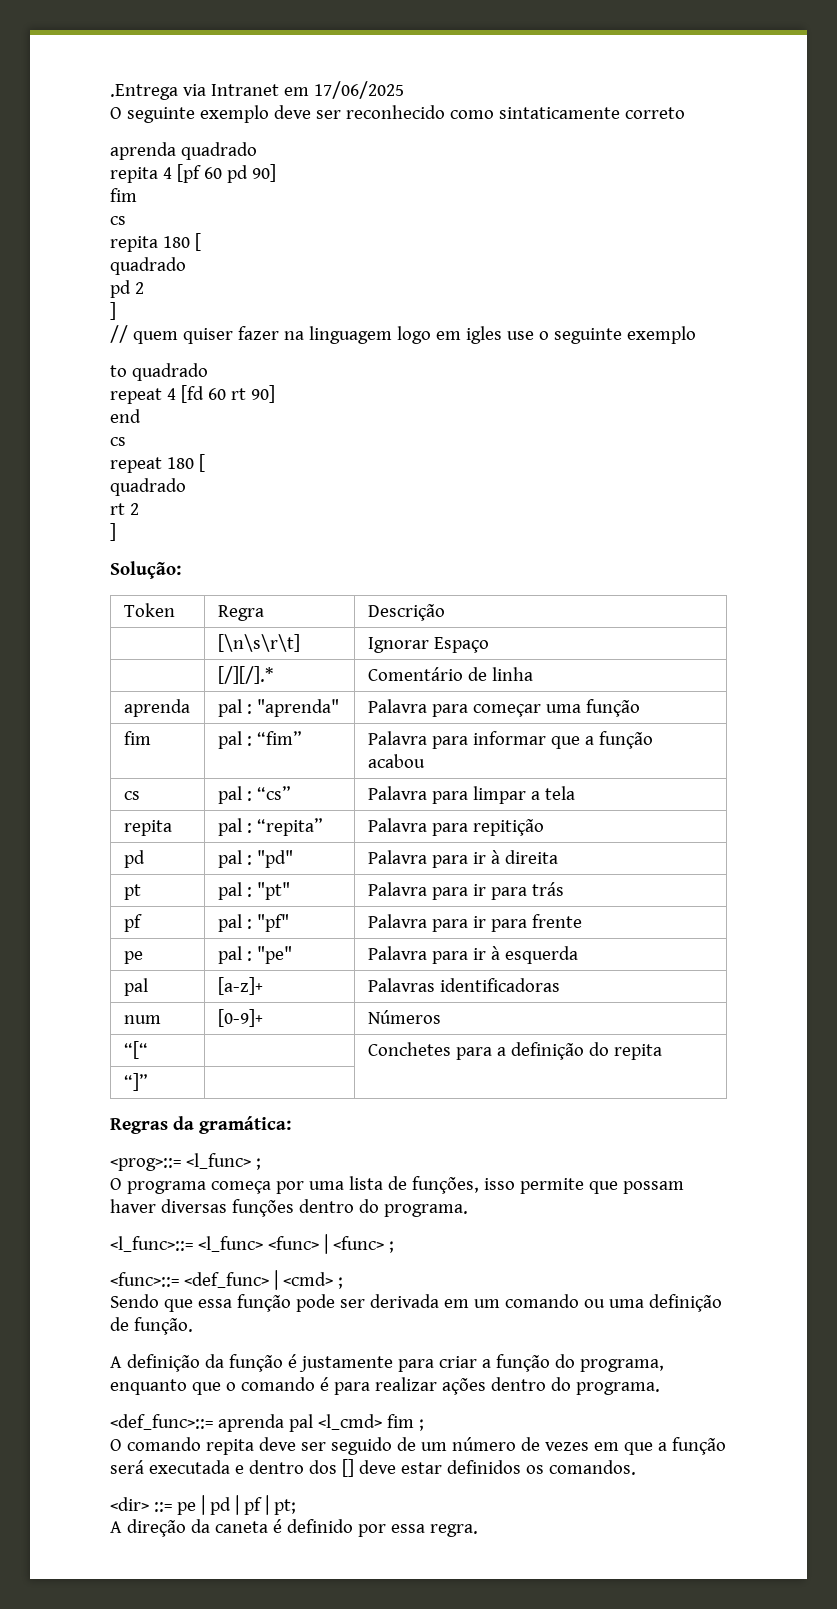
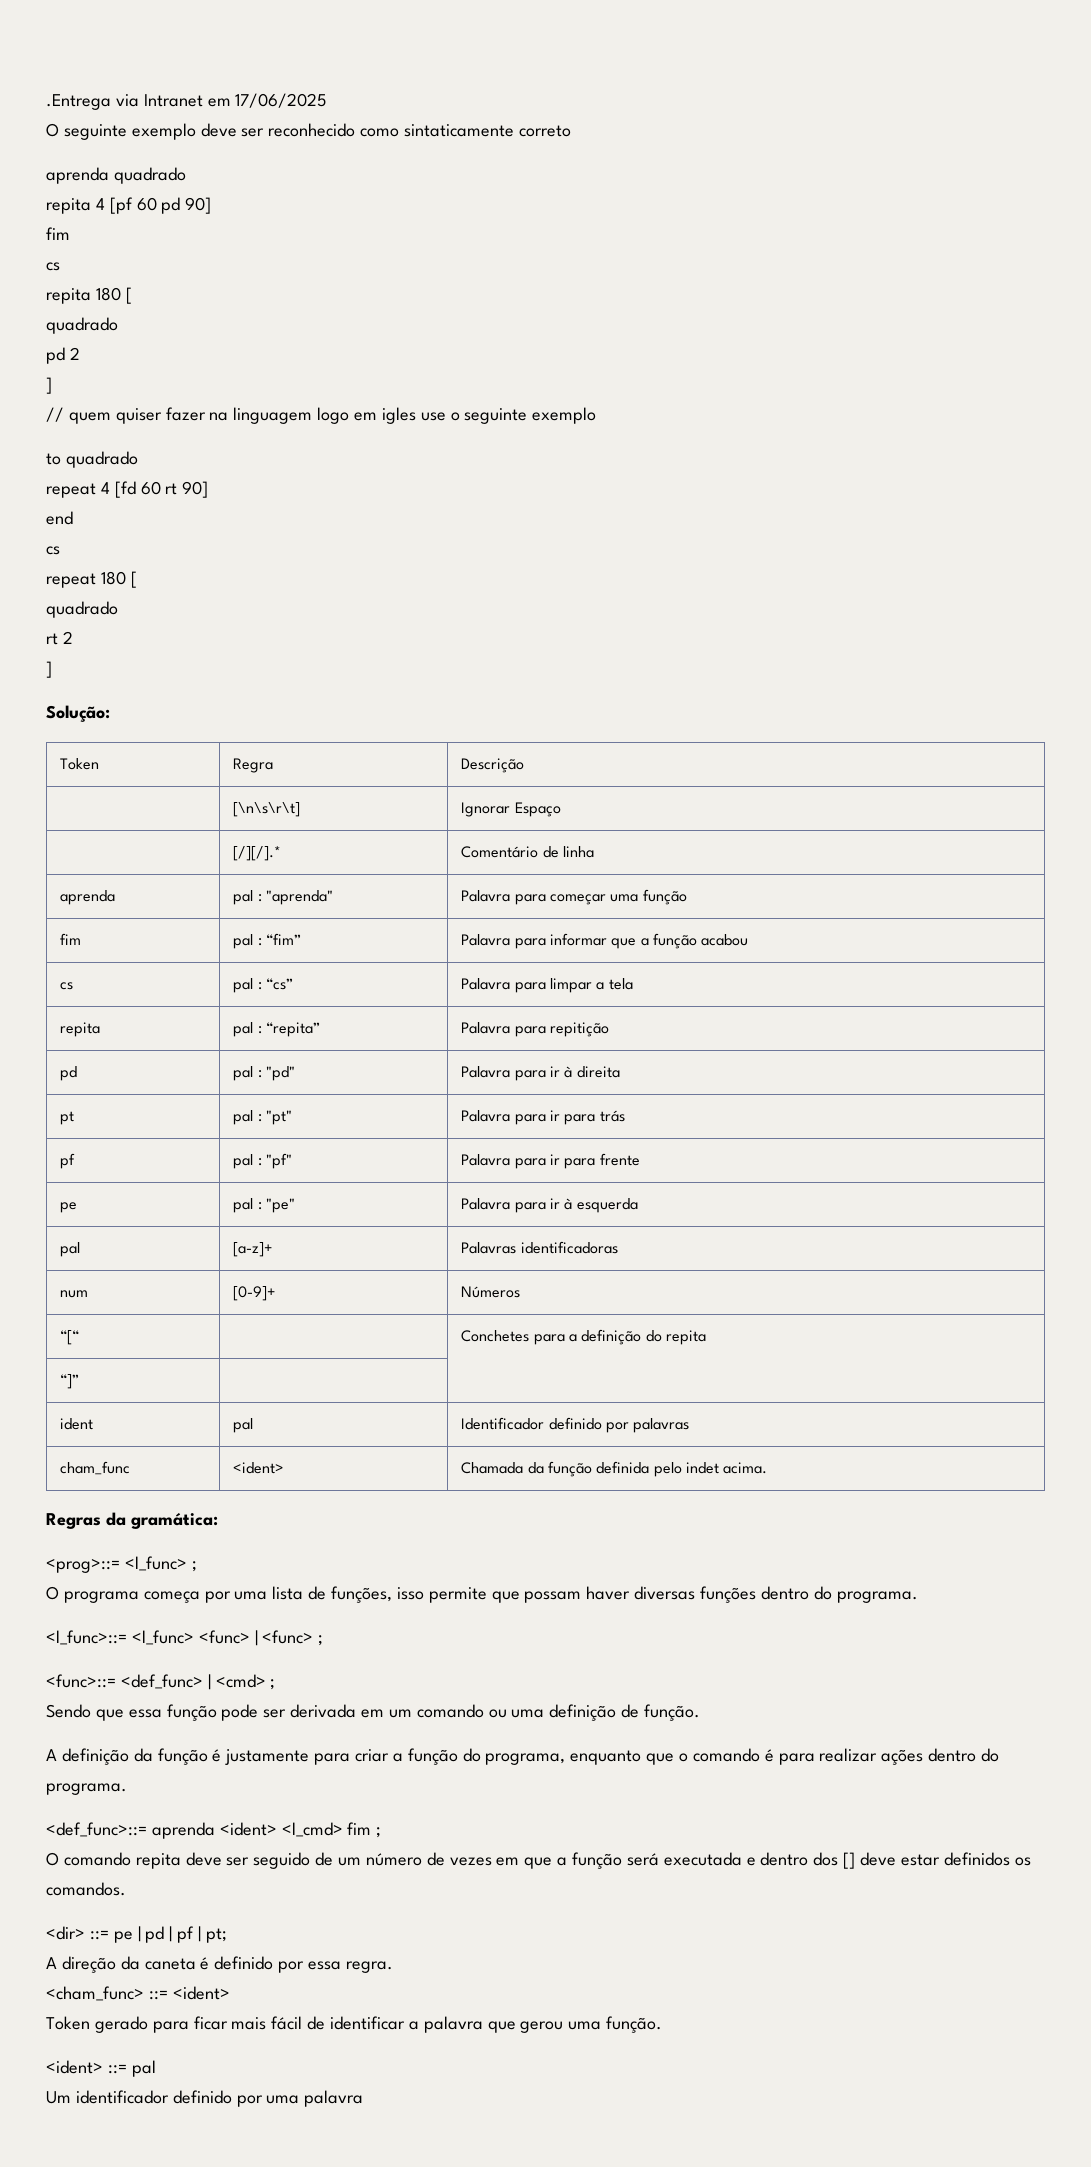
(148, 1082) none -> [60,1418,94,1430] [233,1418,254,1433] [461,1417,690,1433] [60,1461,131,1475] [233,1462,285,1474] [461,1461,768,1477] // ident | pal | Identificador definido por palavras // cham_func | <ident> | Chamada da função definida pelo indet acima.
[288,1414,313,1432] pal -> [219,1822,277,1836] <ident>
(478, 1530) none -> [46,1986,230,2001] [46,2016,663,2033] [46,2060,156,2077] [46,2090,364,2107] // <cham_func> ::= <ident> // Token gerado para ficar mais fácil de identificar a palavra que gerou uma função. // <ident> ::= pal // Um identificador definido por uma palavra

